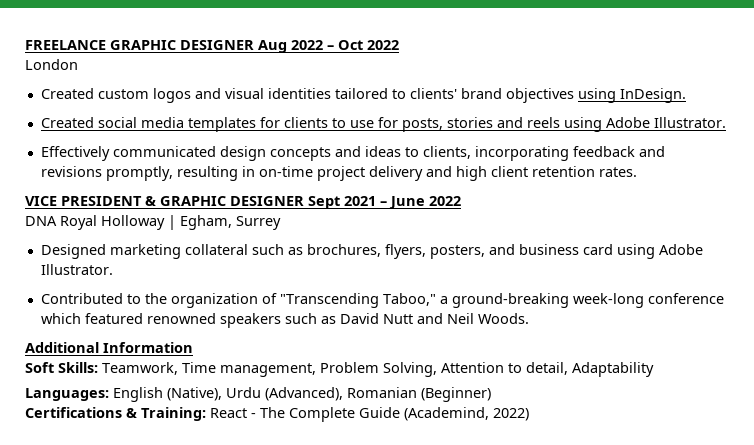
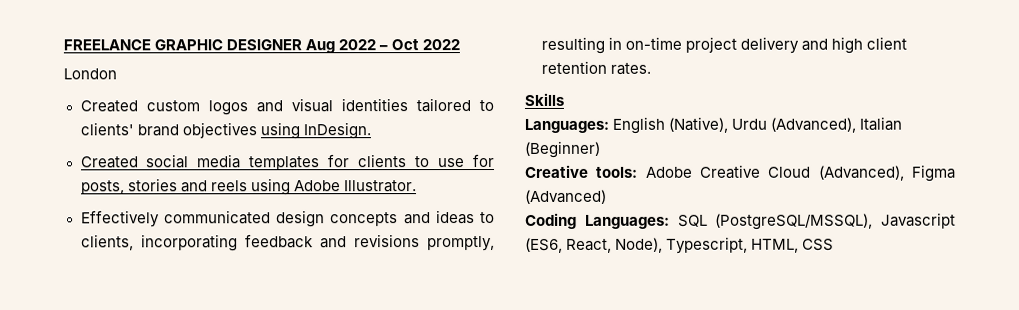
[25,196,461,209] [25,215,281,230] [40,244,703,259] [40,264,113,275] [40,293,724,308] [40,313,529,328] [25,342,193,353] [25,362,654,377] VICE PRESIDENT & GRAPHIC DESIGNER Sept 2021 – June 2022 // DNA Royal Holloway | Egham, Surrey // Designed marketing collateral such as brochures, flyers, posters, and business card using Adobe Illustrator. // Contributed to the organization of "Transcending Taboo," a ground-breaking week-long conference which featured renowned speakers such as David Nutt and Neil Woods. // Additional Information // Soft Skills: Teamwork, Time management, Problem Solving, Attention to detail, Adaptability -> [524,92,564,106] Skills
[347,387,417,398] Romanian -> [859,116,903,131] Italian
[25,407,529,422] Certifications & Training: React - The Complete Guide (Academind, 2022) -> [525,164,957,182] [525,189,607,204] [525,212,956,230] [525,236,835,254] Creative tools: Adobe Creative Cloud (Advanced), Figma (Advanced) // Coding Languages: SQL (PostgreSQL/MSSQL), Javascript (ES6, React, Node), Typescript, HTML, CSS

